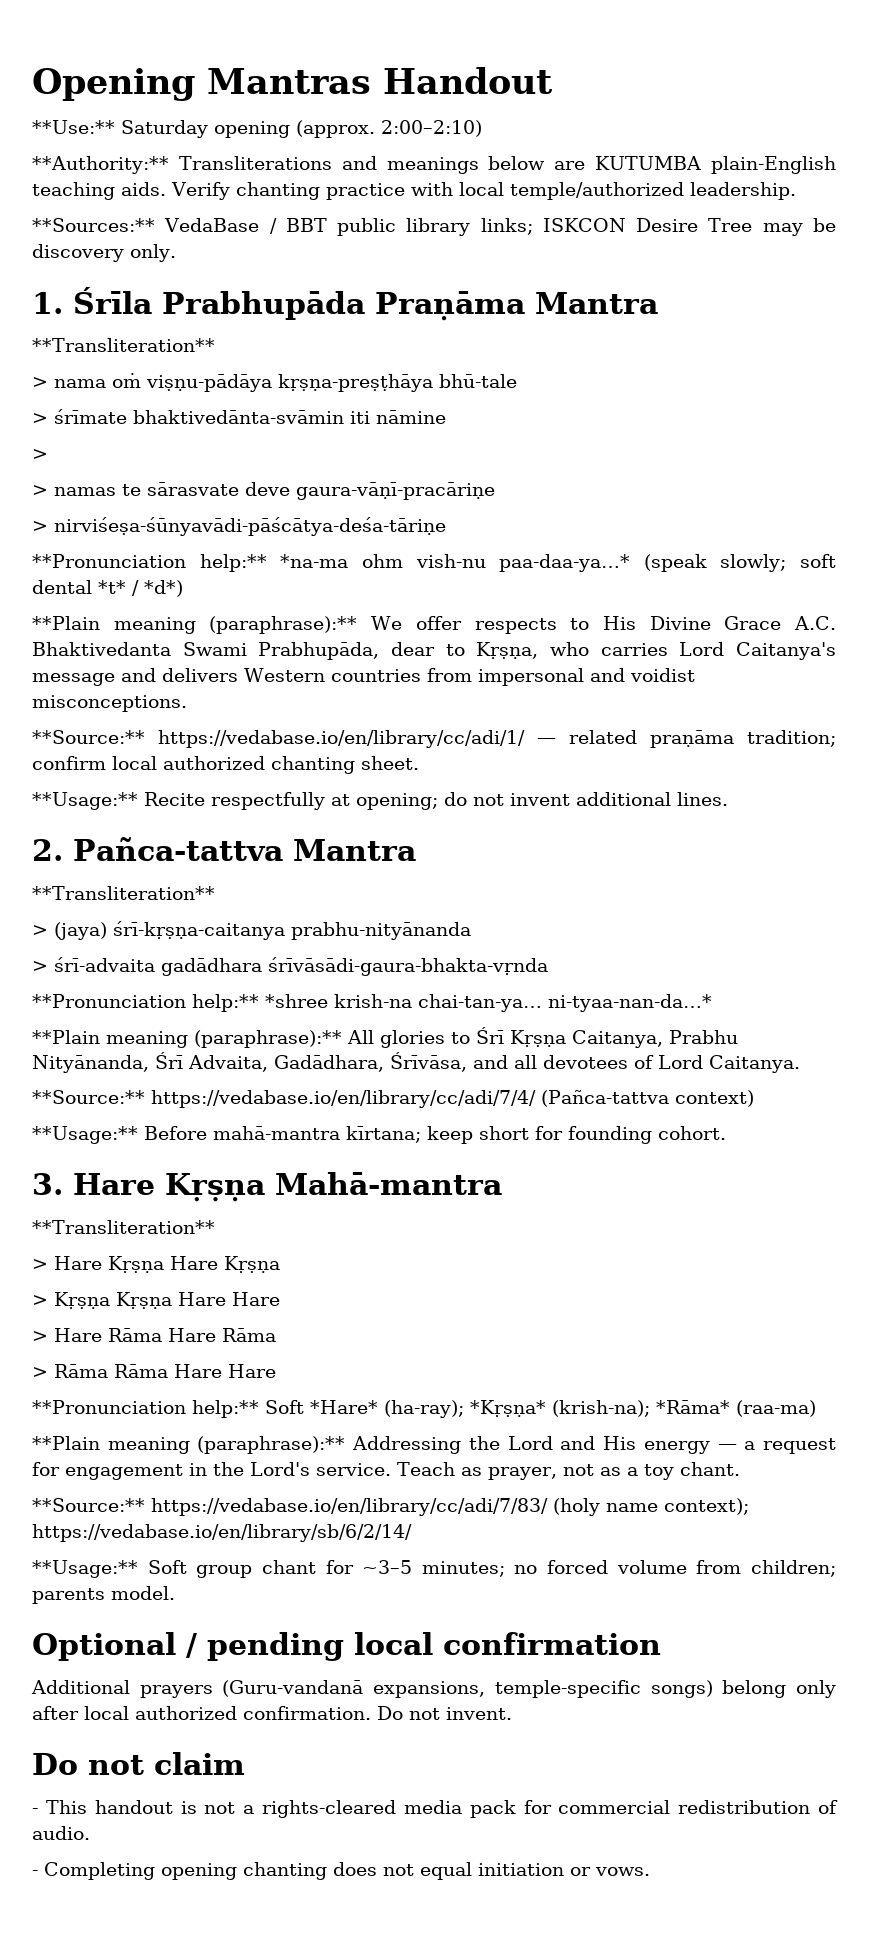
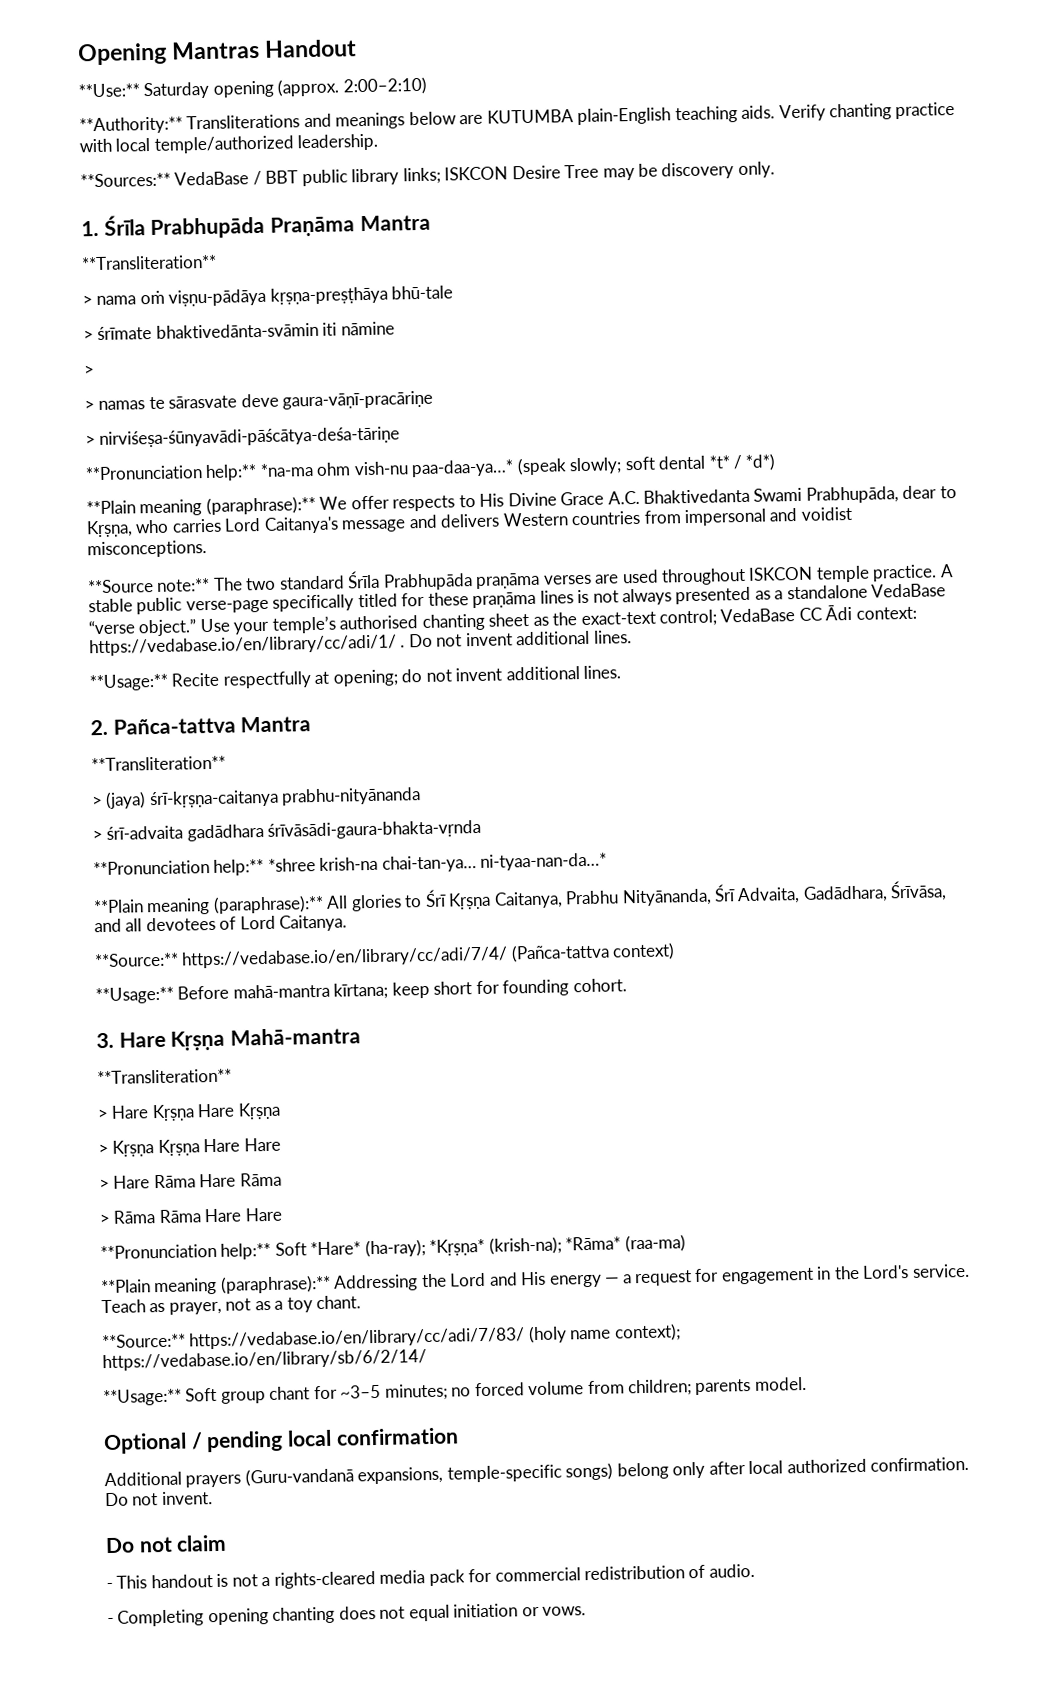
[32,730,836,748] [32,756,419,774] **Source:** https://vedabase.io/en/library/cc/adi/1/ — related praṇāma tradition; confirm local authorized chanting sheet. -> [87,564,954,594] [88,583,947,615] [88,604,917,637] [89,630,632,657] **Source note:** The two standard Śrīla Prabhupāda praṇāma verses are used throughout ISKCON temple practice. A stable public verse-page specifically titled for these praṇāma lines is not always presented as a standalone VedaBase “verse object.” Use your temple’s authorised chanting sheet as the exact-text control; VedaBase CC Ādi context: https://vedabase.io/en/library/cc/adi/1/ . Do not invent additional lines.

